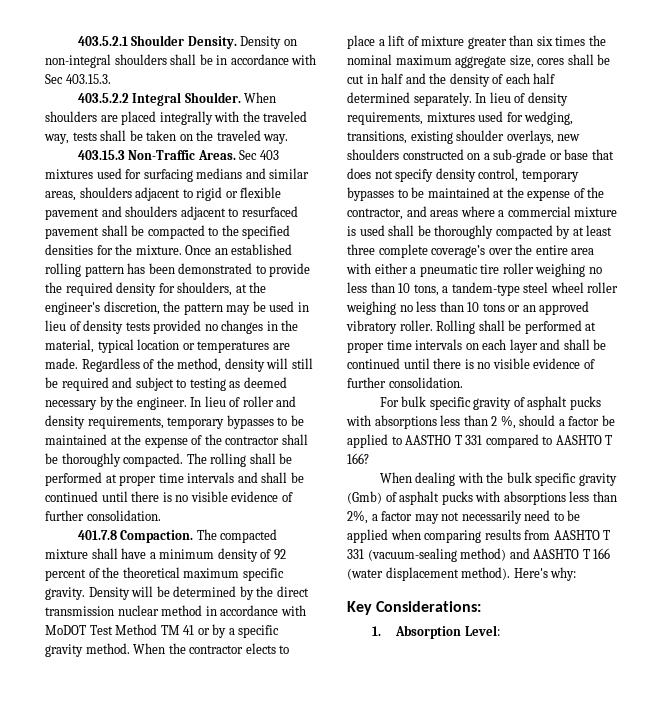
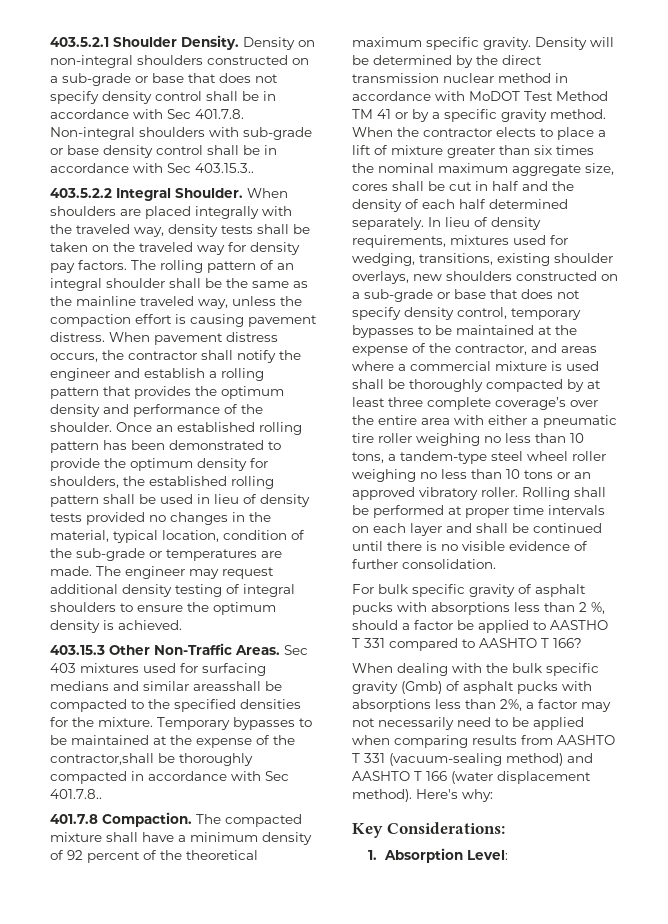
[170,54,317,65] [45,74,111,84] shall be in accordance with Sec 403.15.3. -> [207,55,309,65] [50,73,278,86] [50,91,276,104] [50,109,244,119] [50,127,312,140] [50,145,277,158] [50,163,254,173] constructed on a sub-grade or base that does not specify density control shall be in accordance with Sec 401.7.8. Non-integral shoulders with sub-grade or base density control shall be in accordance with Sec 403.15.3..
(69, 139) none -> [168,224,218,237] density
[263,134,289,144] [77,150,279,160] [45,168,310,182] [45,187,282,201] [45,206,298,220] [45,225,291,239] [45,244,182,255] way. // 403.15.3 Non-Traffic Areas. Sec 403 mixtures used for surfacing medians and similar areas, shoulders adjacent to rigid or flexible pavement and shoulders adjacent to resurfaced pavement shall be compacted to the specified densities for the mixture. -> [197,242,300,255] [50,260,294,273] [50,278,308,291] [50,296,302,309] [50,314,317,327] [50,332,278,345] [50,350,301,363] [50,368,264,381] [50,386,284,399] [50,404,263,417] [50,422,112,432] way for density pay factors. The rolling pattern of an integral shoulder shall be the same as the mainline traveled way, unless the compaction effort is causing pavement distress. When pavement distress occurs, the contractor shall notify the engineer and establish a rolling pattern that provides the optimum density and performance of the shoulder.
[65,282,113,296] required -> [130,458,193,471] optimum
[235,282,267,293] [45,301,251,315] at the engineer's discretion, the pattern may -> [123,476,274,489] [50,494,135,507] the established rolling pattern shall
[137,339,290,353] [45,358,313,372] [45,377,287,391] [45,396,297,410] [45,415,304,429] [45,434,308,448] [45,453,293,467] [45,472,304,486] [45,491,293,502] [45,510,161,521] location or temperatures are made. Regardless of the method, density will still be required and subject to testing as deemed necessary by the engineer. In lieu of roller and density requirements, temporary bypasses to be maintained at the expense of the contractor shall be thoroughly compacted. The rolling shall be performed at proper time intervals and shall be continued until there is no visible evidence of further consolidation. -> [162,530,305,542] [50,548,282,561] [50,566,274,579] [50,584,295,597] [50,602,276,615] [50,620,182,633] [50,643,308,655] [50,663,266,676] [50,681,282,691] [50,699,301,712] [50,717,312,730] [50,735,295,748] [50,753,253,766] [50,771,289,784] [50,789,102,799] location, condition of the sub-grade or temperatures are made. The engineer may request additional density testing of integral shoulders to ensure the optimum density is achieved. // 403.15.3 Other Non-Traffic Areas. Sec 403 mixtures used for surfacing medians and similar areasshall be compacted to the specified densities for the mixture. Temporary bypasses to be maintained at the expense of the contractor,shall be thoroughly compacted in accordance with Sec 401.7.8..

